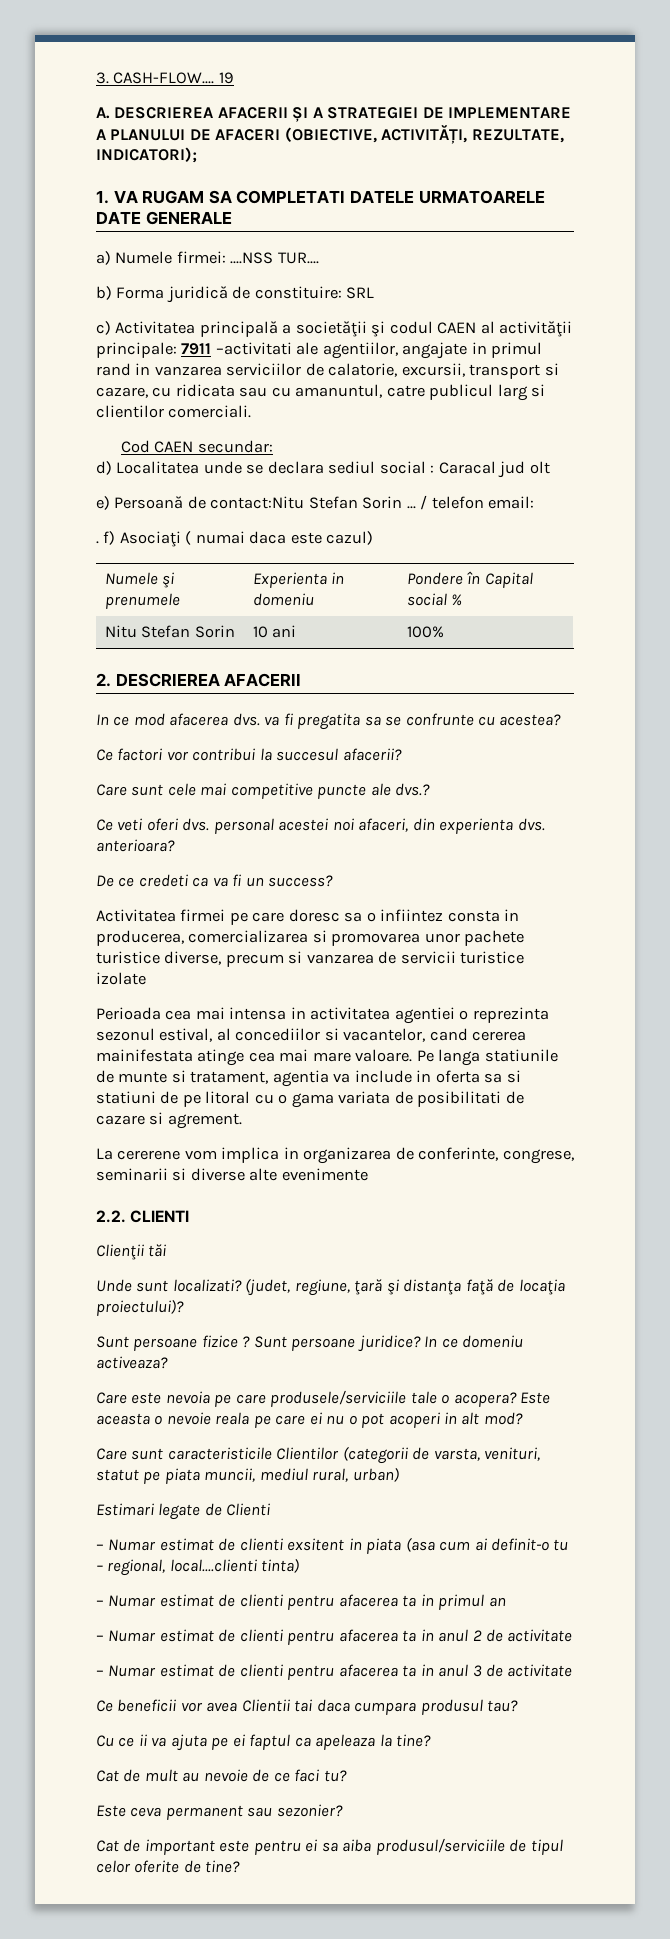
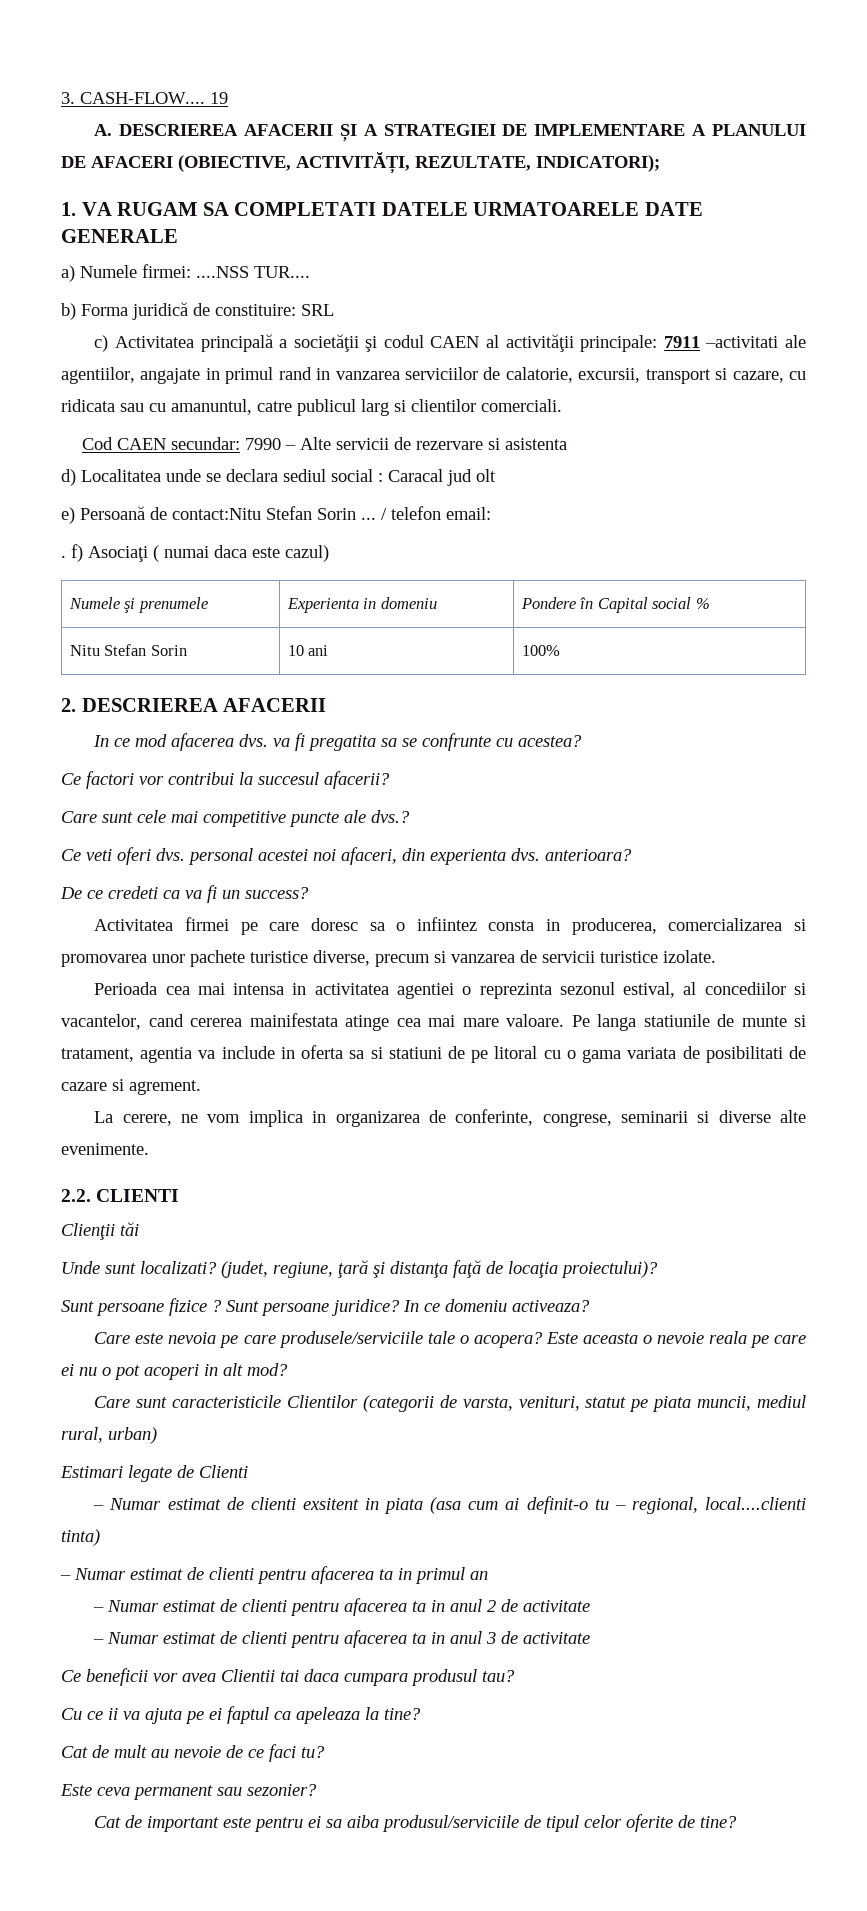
(273, 446) none -> [245,437,568,450] 7990 – Alte servicii de rezervare si asistenta
[96,972,146,985] izolate -> [663,950,716,963] izolate.
[117,1150,181,1160] cererene -> [122,1114,199,1126] cerere, ne
[281,1168,368,1181] evenimente -> [61,1143,149,1155] evenimente.

